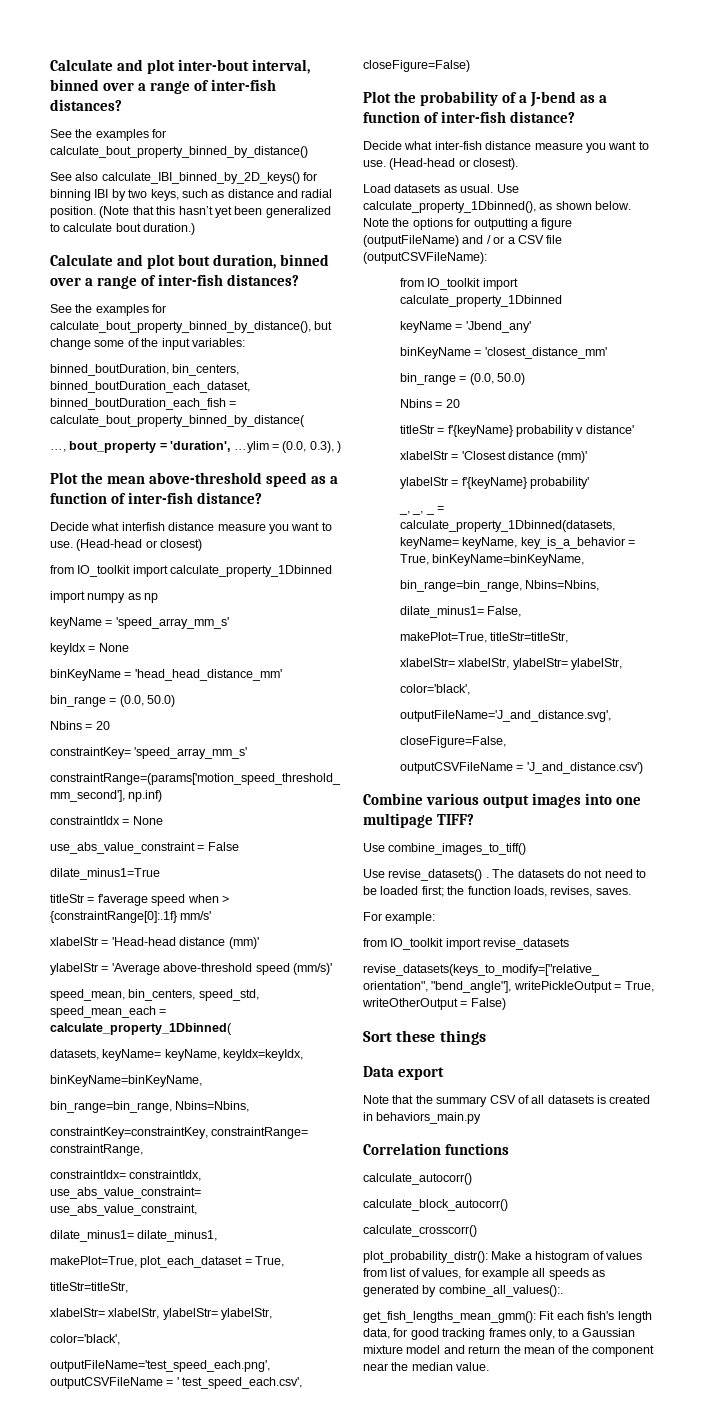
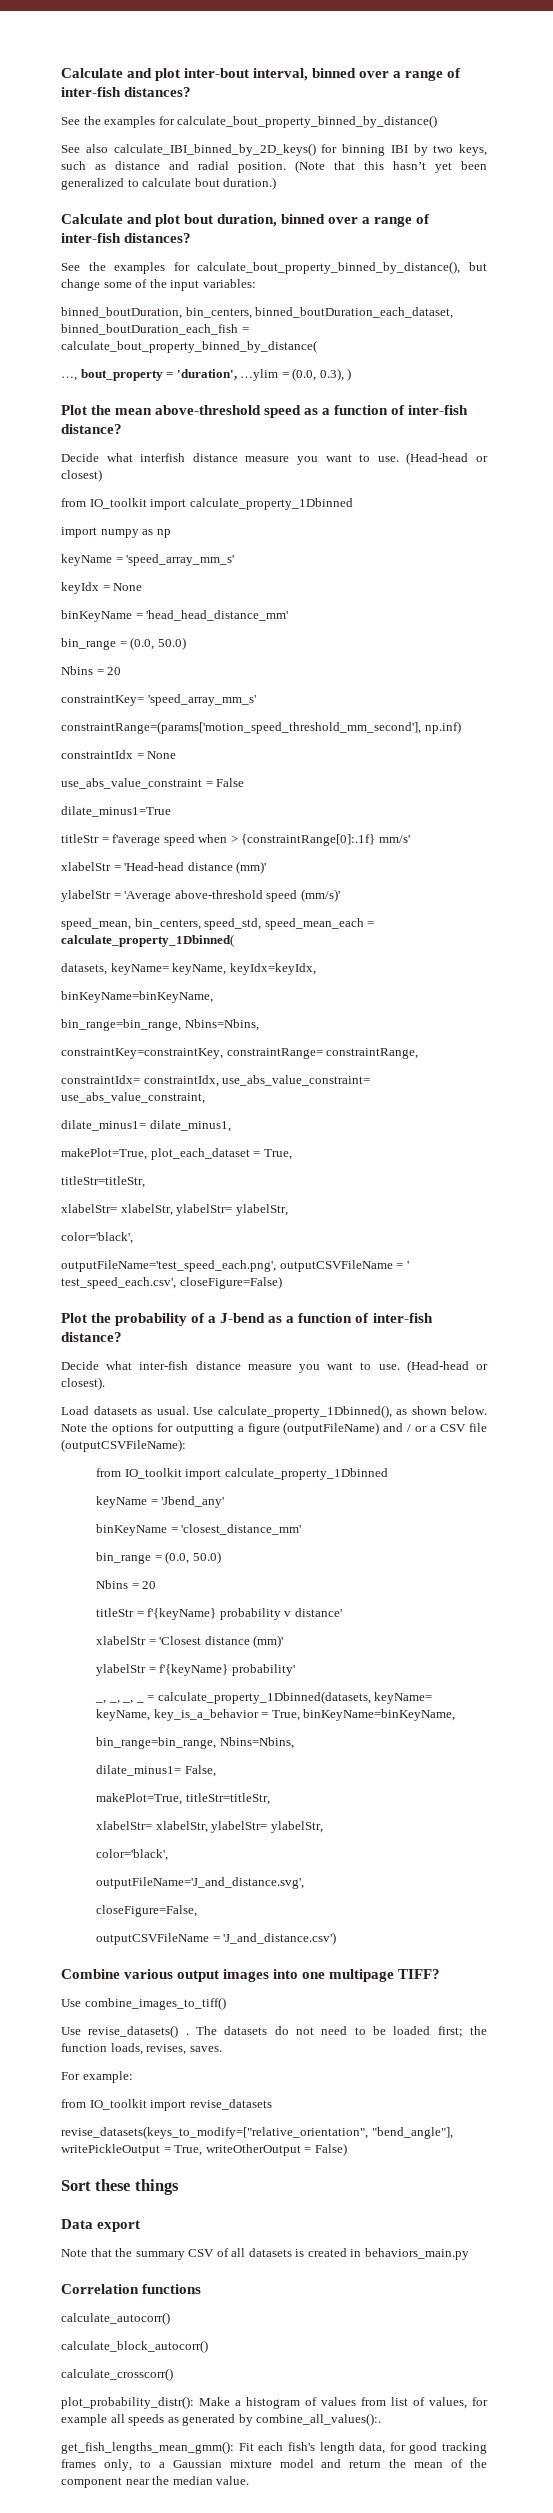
(424, 513) none -> [122,1700,134,1704] _,

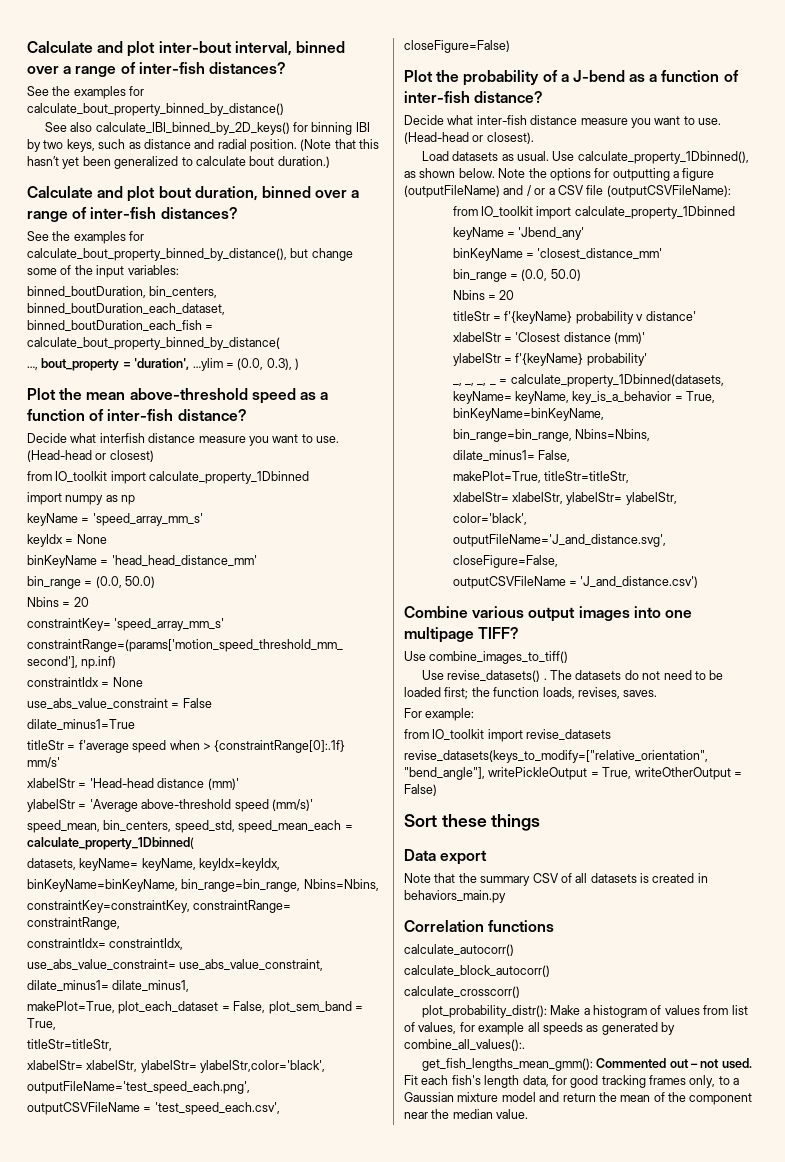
(213, 997) // -> (178, 885) none
(219, 1081) none -> (184, 944) //
(261, 1154) none -> [233,1001,363,1014] False, plot_sem_band =
[235,1204,288,1216] [61,1232,133,1244] ylabelStr, // color='black', -> [200,1060,326,1073] ylabelStr,color='black',
[279,1260,409,1272] [61,1277,176,1289] outputCSVFileName = ' test_speed_each.csv', -> [27,1102,280,1115] // outputCSVFileName = 'test_speed_each.csv',
(234, 2447) none -> [596,1058,752,1069] Commented out – not used.

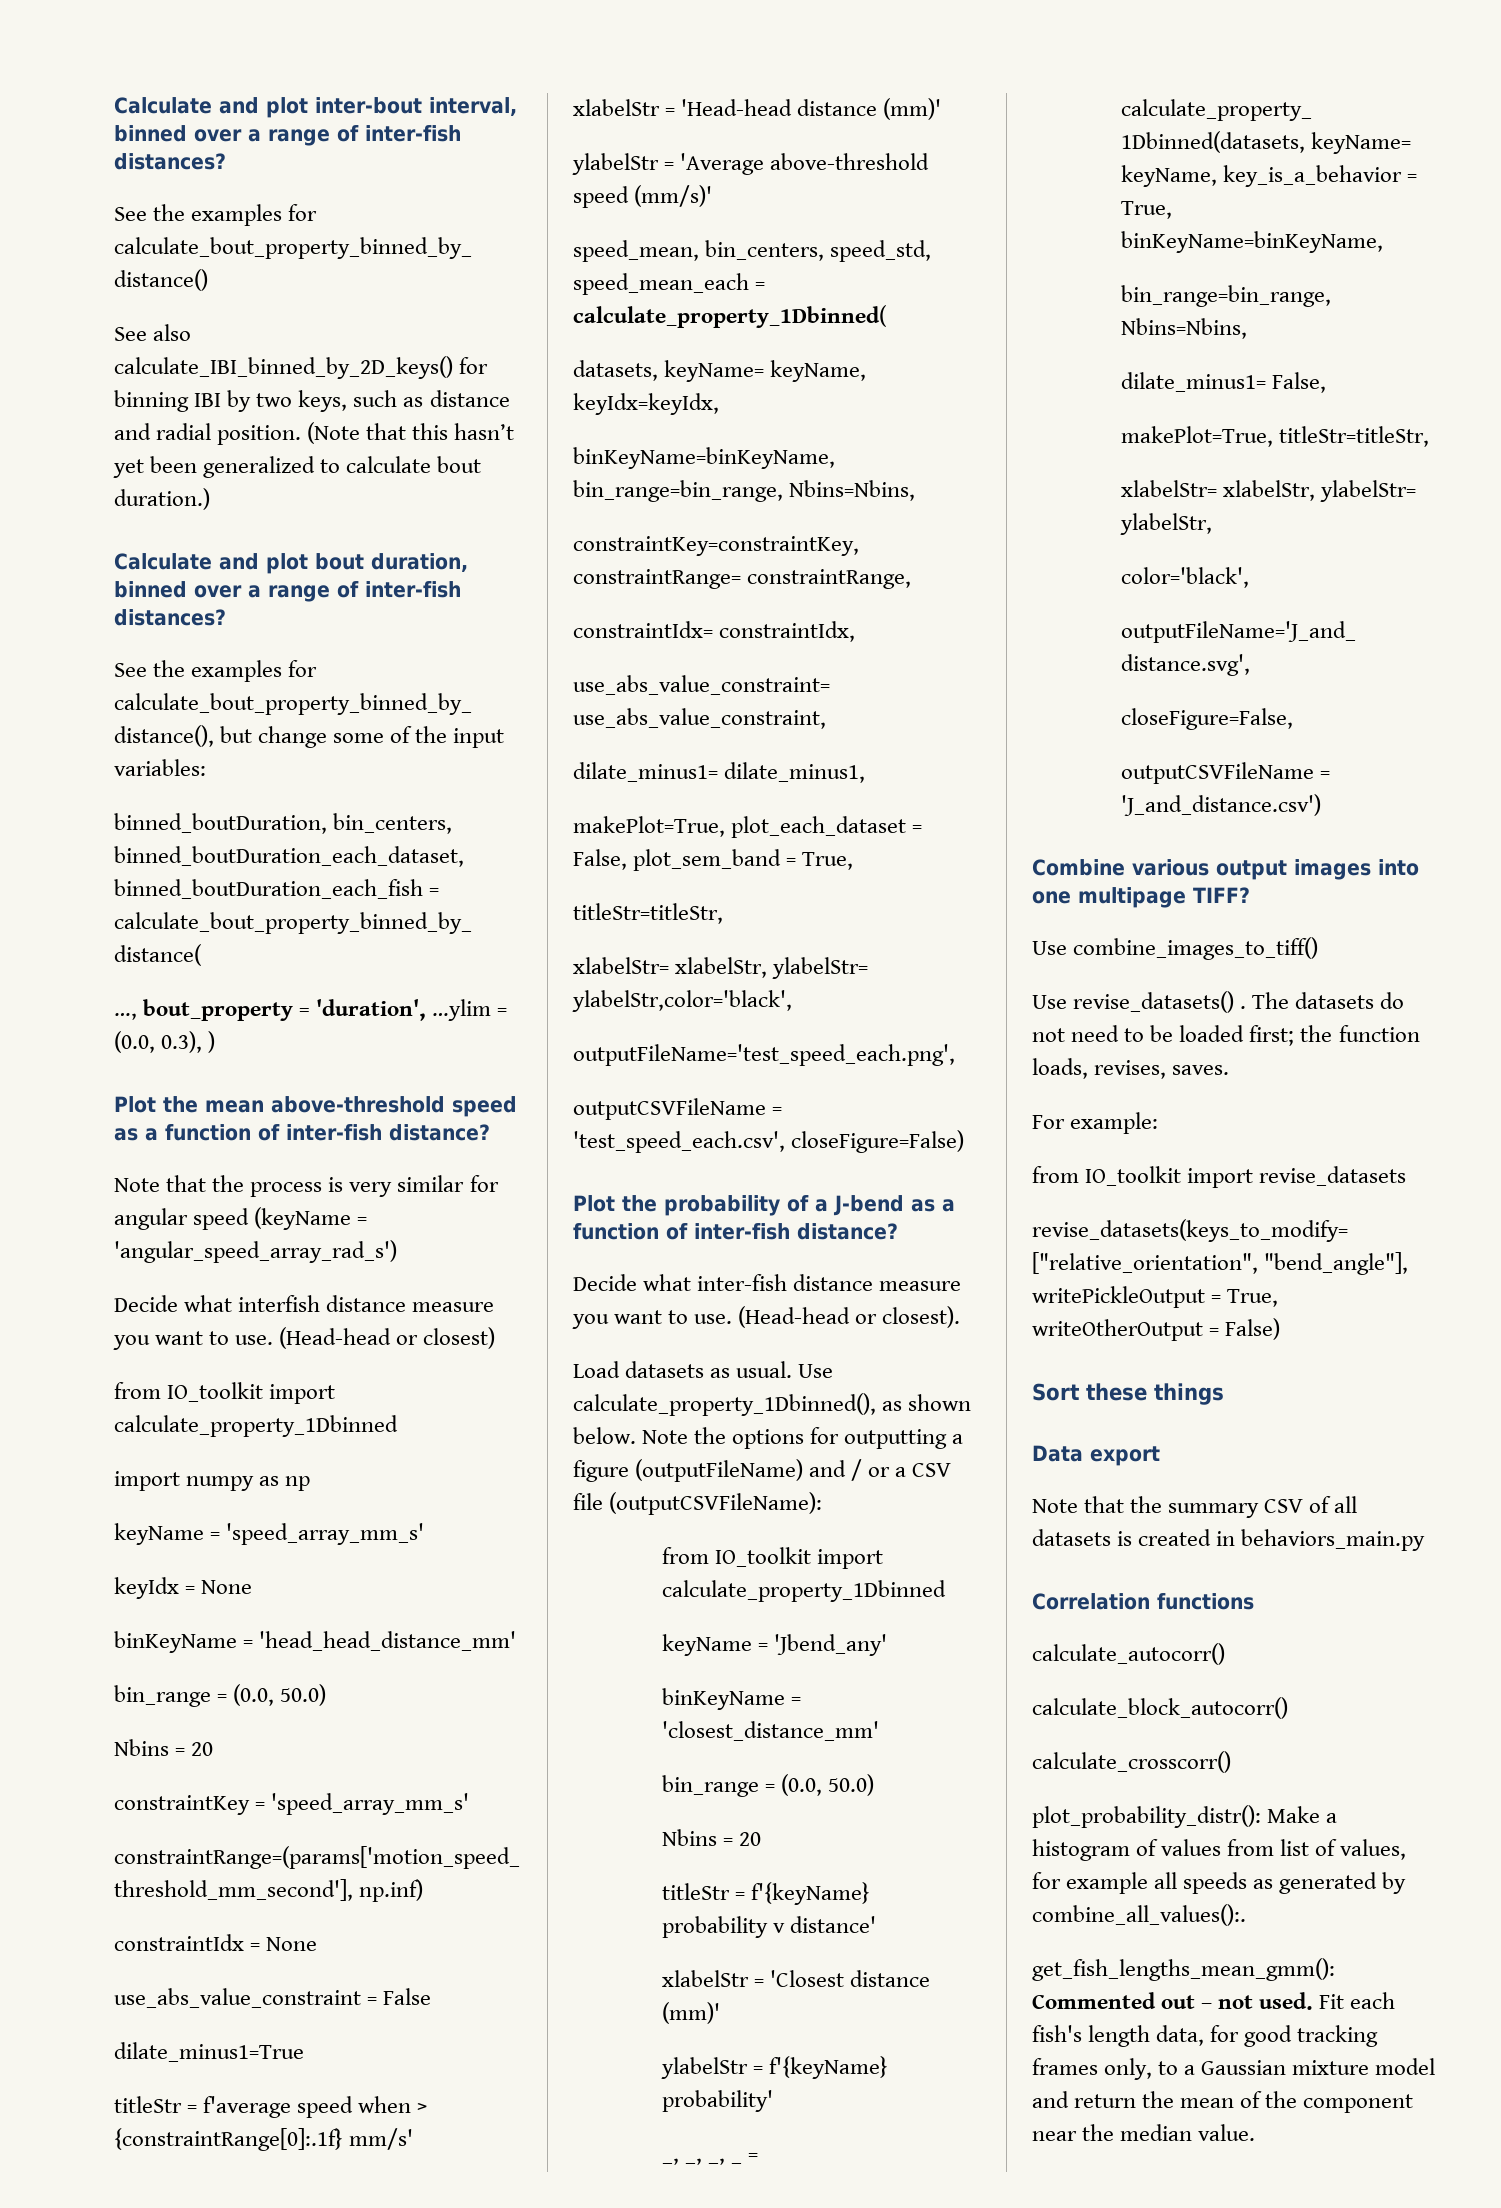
(247, 415) none -> [114,1175,499,1197] [114,1207,368,1230] [114,1240,397,1263] // Note that the process is very similar for angular speed (keyName = 'angular_speed_array_rad_s')
[27,618,111,631] constraintKey= -> [114,1795,266,1815] constraintKey =

